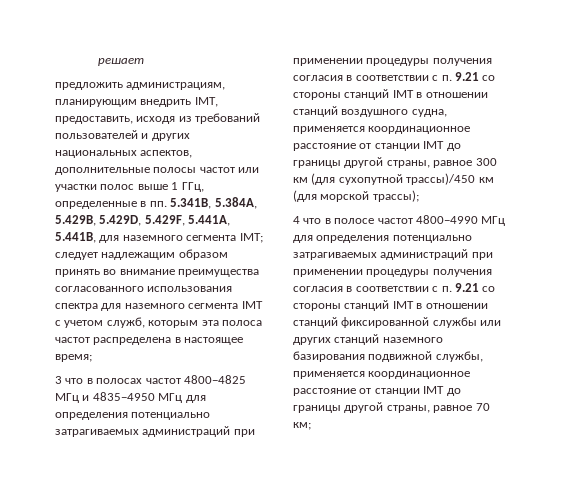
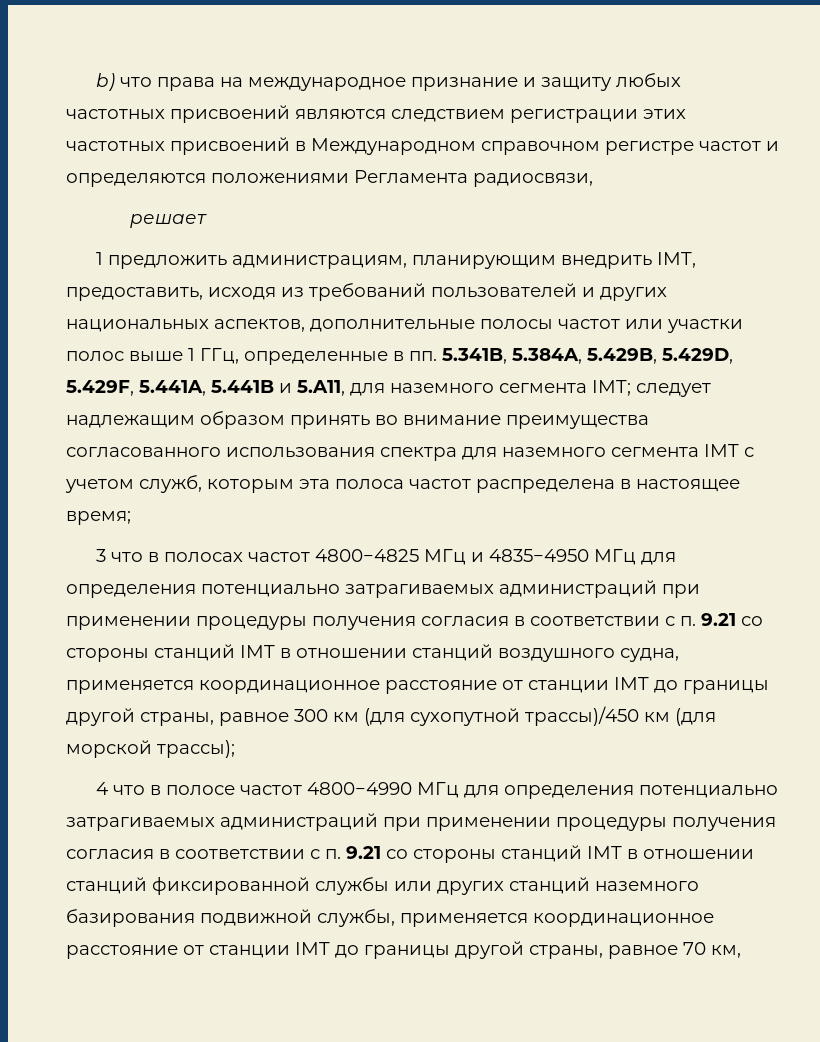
(97, 62) none -> [95,73,681,91] [66,105,686,123] [66,137,779,155] [66,170,593,187] b) что права на международное признание и защиту любых частотных присвоений являются следствием регистрации этих частотных присвоений в Международном справочном регистре частот и определяются положениями Регламента радиосвязи, //
(144, 62) none -> [95,252,103,265] 1
[55,232,96,243] 5.441B, -> [211,380,345,396] 5.441B и 5.A11,
[293,422,311,430] км; -> [711,945,741,958] км,

